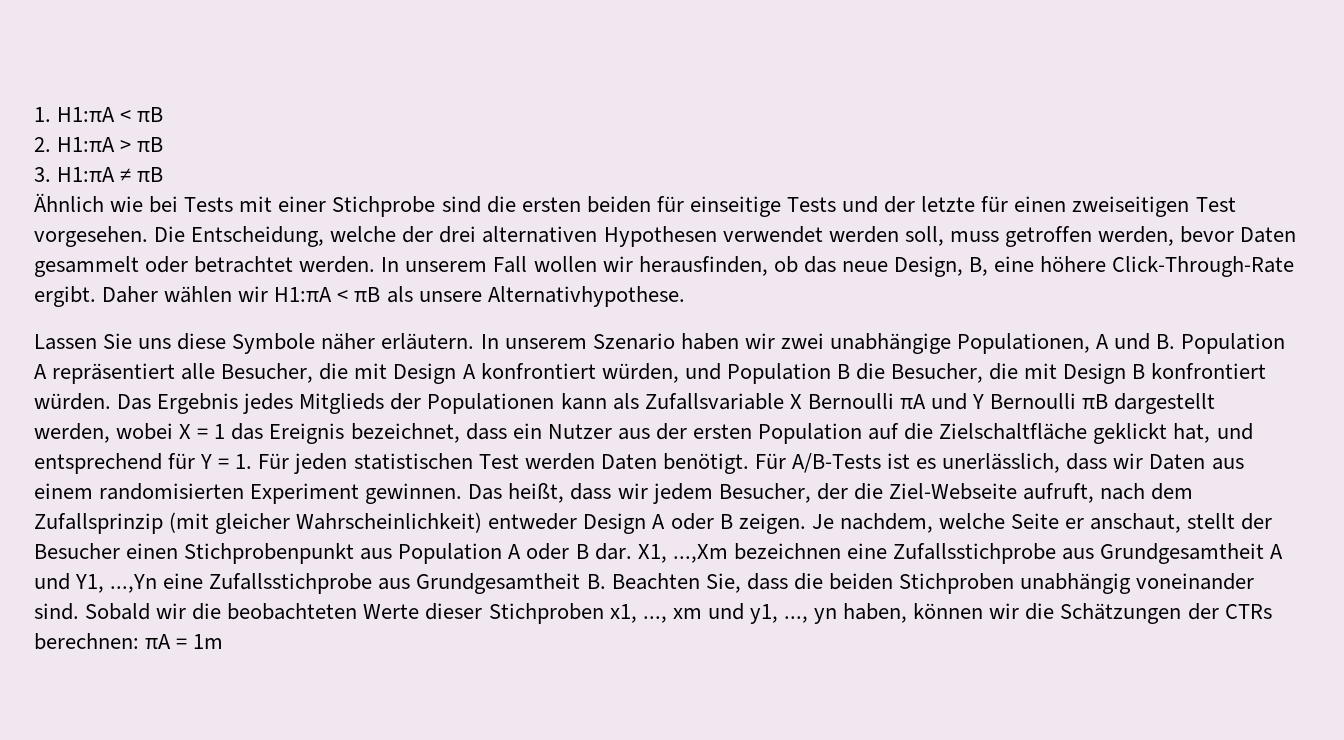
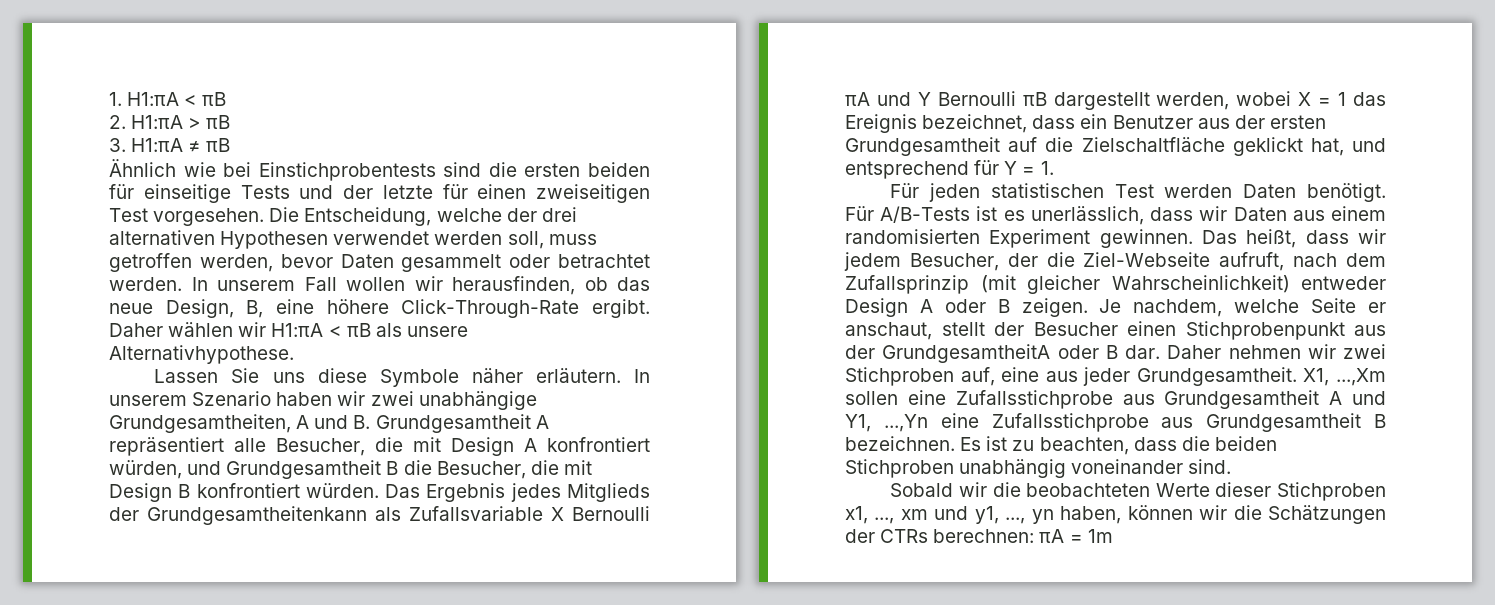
[184,196,436,217] Tests mit einer Stichprobe -> [258,162,436,181] Einstichprobentests
[957,333,1091,354] Populationen, -> [109,414,291,433] Grundgesamtheiten,
[1181,333,1286,354] Population -> [375,414,531,433] Grundgesamtheit
[726,363,831,384] Population -> [226,460,382,479] Grundgesamtheit
[427,393,607,414] Populationen kann -> [147,506,367,525] Grundgesamtheitenkann
[547,424,612,439] Nutzer -> [1112,115,1193,129] Benutzer
[758,423,863,444] Population -> [845,137,1000,156] Grundgesamtheit
(253, 461) none -> (1054, 168) //
[398,543,522,564] Population A -> [845,344,1051,363] der GrundgesamtheitA
(632, 551) none -> [1167,344,1386,359] [845,367,1297,386] Daher nehmen wir zwei Stichproben auf, eine aus jeder Grundgesamtheit.
[733,543,841,560] bezeichnen -> [845,391,898,405] sollen
[586,573,741,593] B. Beachten Sie, -> [1374,414,1386,428] [845,436,1129,455] B bezeichnen. Es ist zu beachten,
(79, 611) none -> (1232, 466) //

